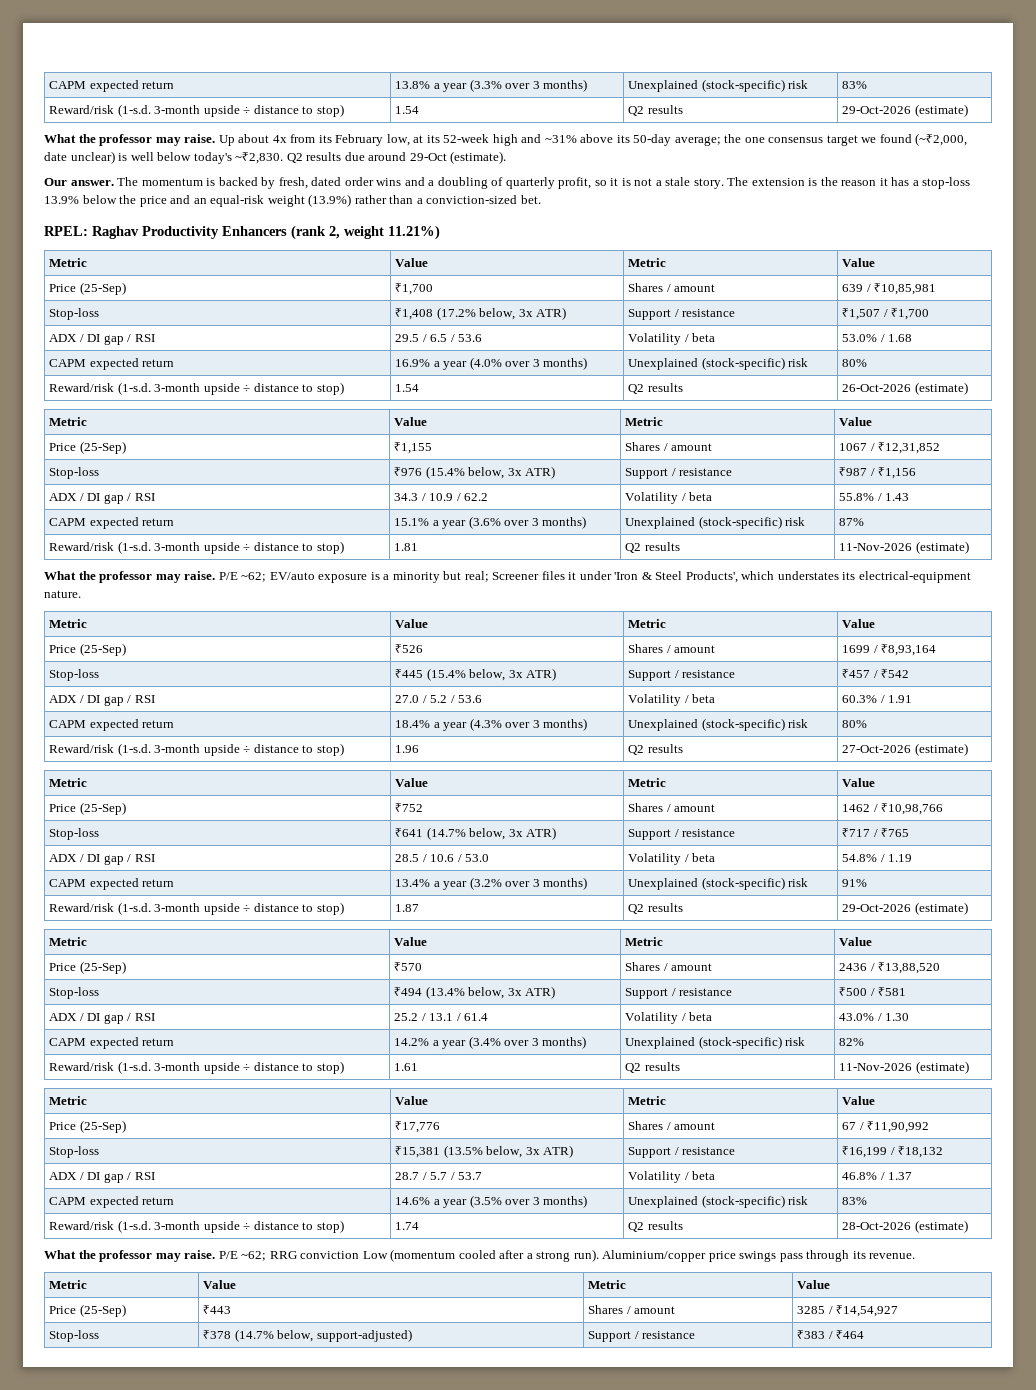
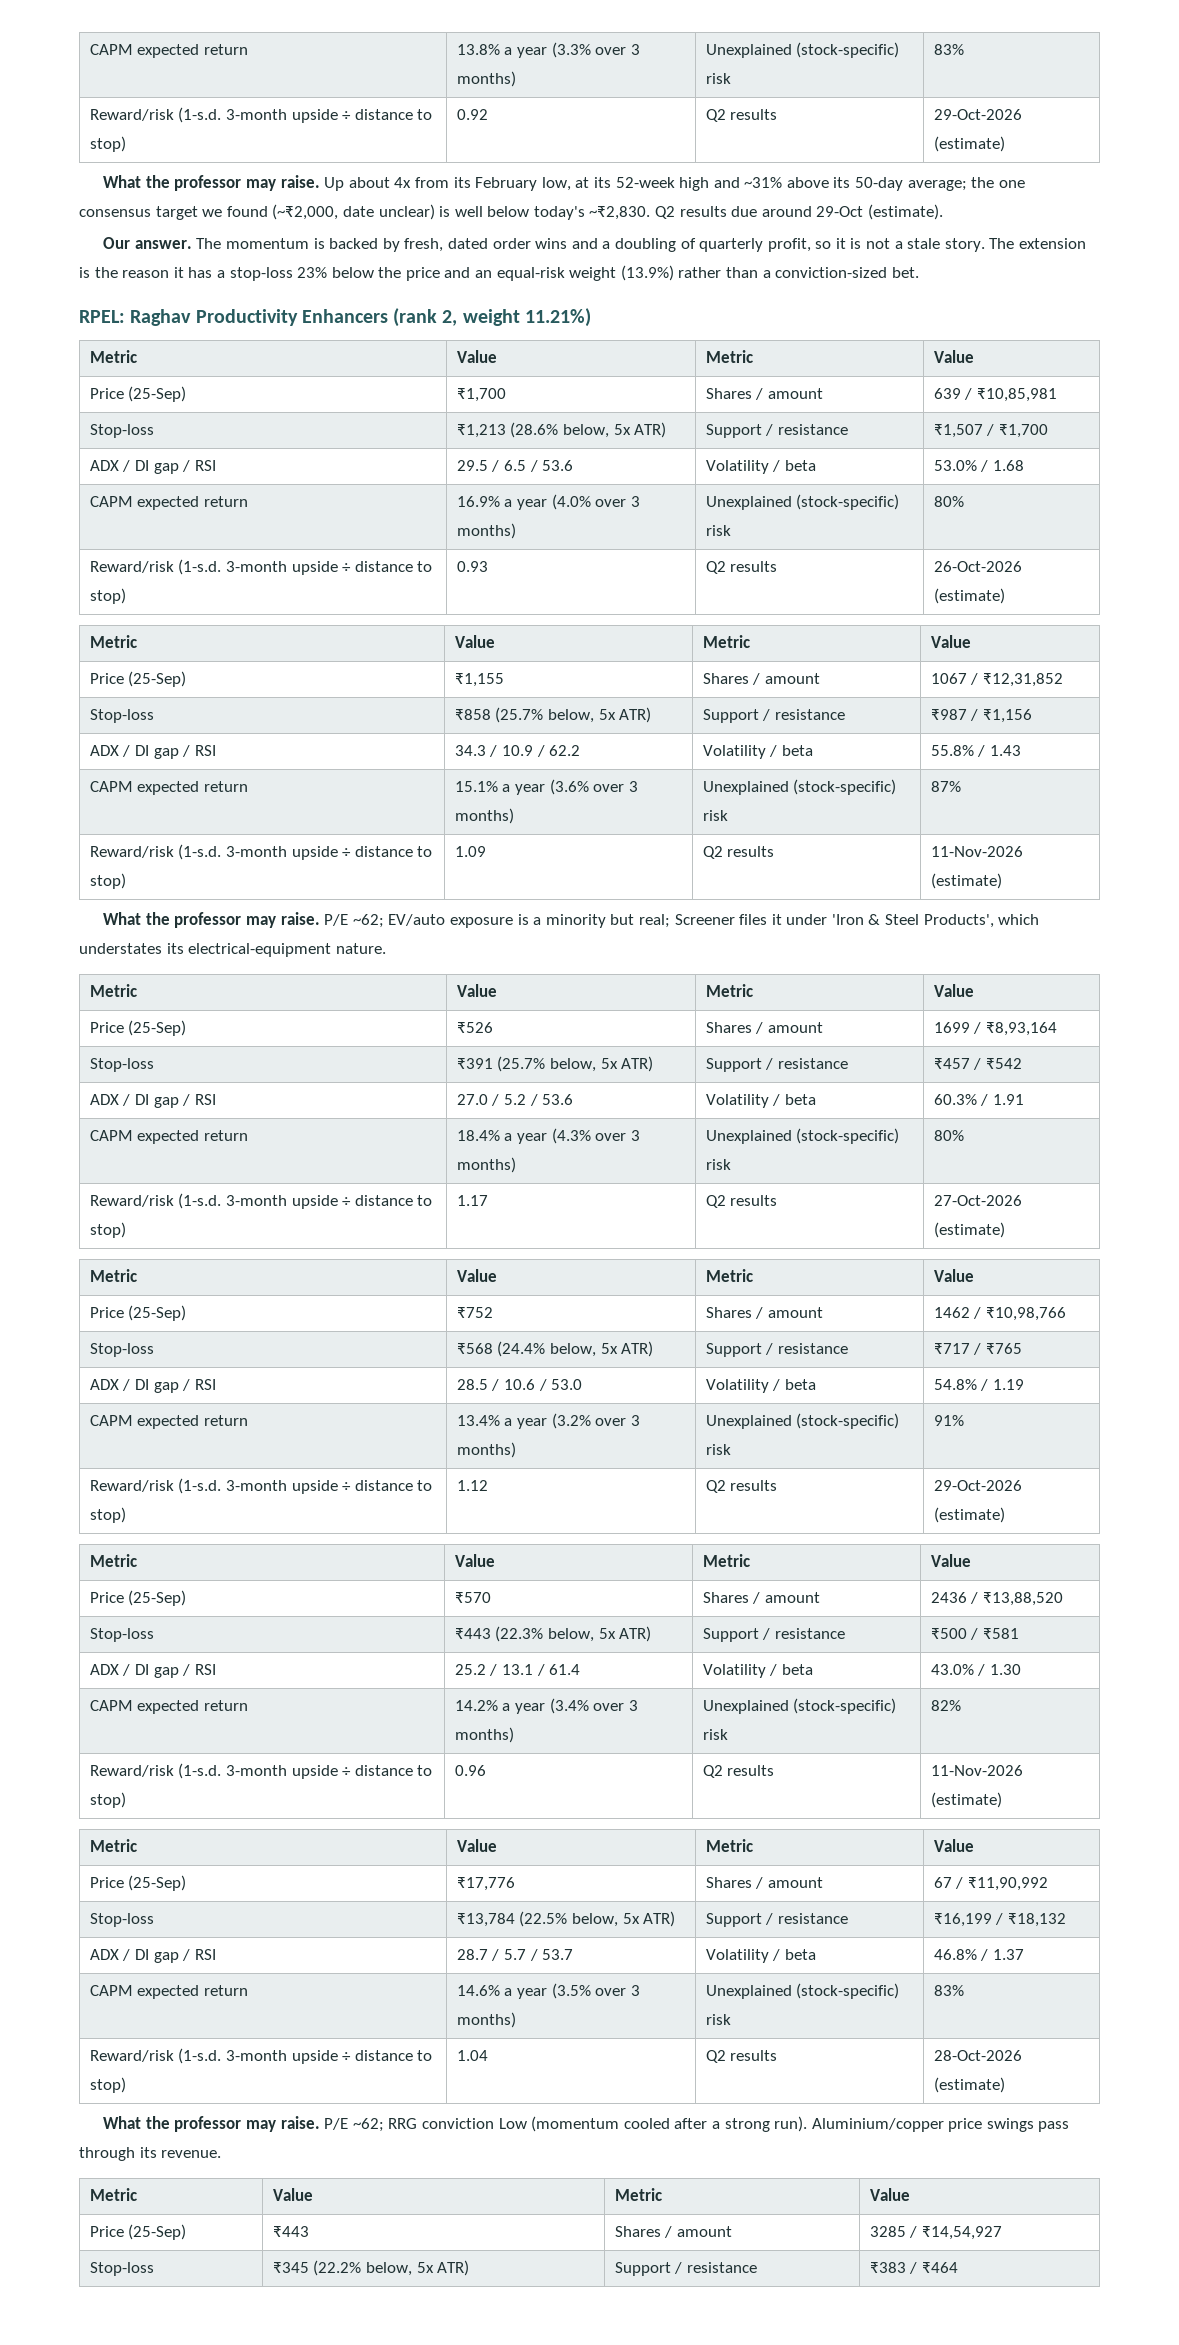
[395,106,420,114] 1.54 -> [456,109,488,120] 0.92
[44,196,79,204] 13.9% -> [297,267,328,278] 23%
[395,307,533,320] ₹1,408 (17.2% below, 3x -> [456,422,631,438] ₹1,213 (28.6% below, 5x
[395,384,420,392] 1.54 -> [456,561,488,572] 0.93
[394,466,522,479] ₹976 (15.4% below, 3x -> [454,707,616,723] ₹858 (25.7% below, 5x
[394,543,419,551] 1.81 -> [454,846,486,857] 1.09
[395,668,523,681] ₹445 (15.4% below, 3x -> [456,1056,618,1072] ₹391 (25.7% below, 5x
[395,745,420,753] 1.96 -> [456,1195,488,1206] 1.17
[395,827,523,840] ₹641 (14.7% below, 3x -> [456,1341,618,1357] ₹568 (24.4% below, 5x
[395,904,420,912] 1.87 -> [456,1480,488,1491] 1.12
[394,986,522,999] ₹494 (13.4% below, 3x -> [454,1626,616,1642] ₹443 (22.3% below, 5x
[394,1063,419,1071] 1.61 -> [454,1765,486,1776] 0.96
[395,1145,540,1158] ₹15,381 (13.5% below, 3x -> [456,1911,640,1927] ₹13,784 (22.5% below, 5x
[395,1222,420,1230] 1.74 -> [456,2050,488,2061] 1.04
[203,1329,412,1342] ₹378 (14.7% below, support-adjusted) -> [272,2260,470,2276] ₹345 (22.2% below, 5x ATR)

